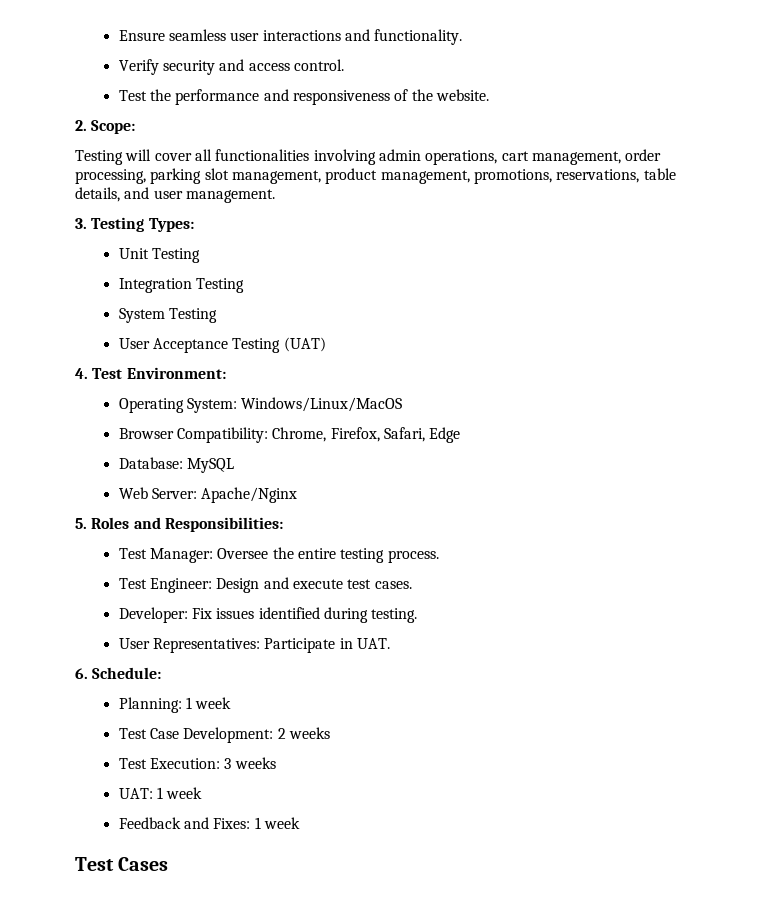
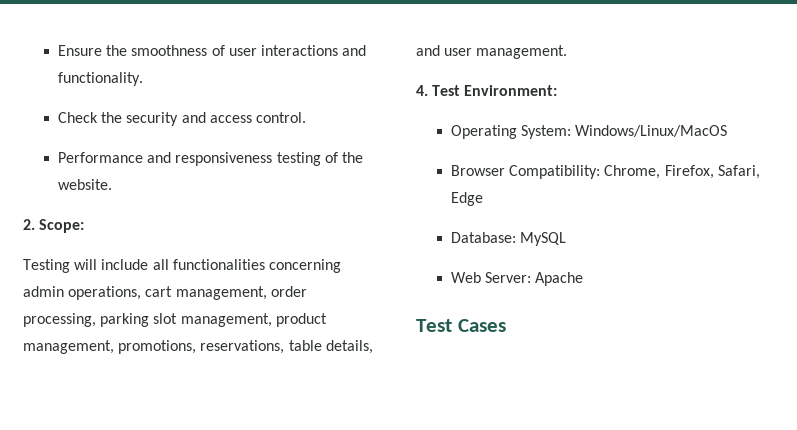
[169,29,227,41] seamless -> [106,45,225,56] the smoothness of
[118,59,159,75] Verify -> [58,112,123,123] Check the
[118,89,260,105] Test the performance -> [58,152,144,163] Performance
(391, 97) none -> [276,152,321,166] testing
[154,153,192,161] cover -> [101,259,149,270] include
[313,149,376,165] involving -> [268,259,341,273] concerning
[75,217,194,232] [118,248,201,263] [118,278,245,293] [118,308,218,323] [118,337,326,353] // 3. Testing Types: // Unit Testing // Integration Testing // System Testing // User Acceptance Testing (UAT) -> (568, 52) none
[201,487,298,503] [75,517,283,532] [118,547,439,563] [118,577,412,593] [118,607,418,623] [118,638,391,653] [75,667,162,679] [118,697,232,713] [118,727,331,743] [118,757,276,769] [118,787,203,799] [118,817,301,829] Apache/Nginx // 5. Roles and Responsibilities: // Test Manager: Oversee the entire testing process. // Test Engineer: Design and execute test cases. // Developer: Fix issues identified during testing. // User Representatives: Participate in UAT. // 6. Schedule: // Planning: 1 week // Test Case Development: 2 weeks // Test Execution: 3 weeks // UAT: 1 week // Feedback and Fixes: 1 week -> [535,272,584,286] Apache

